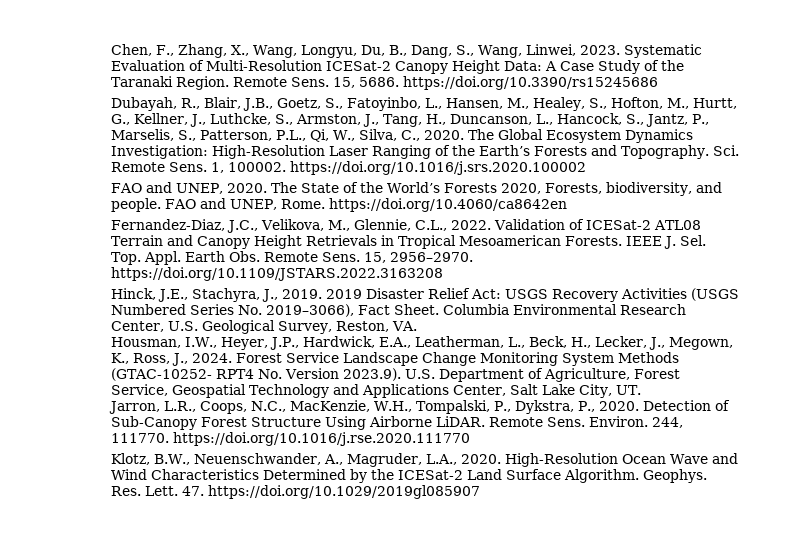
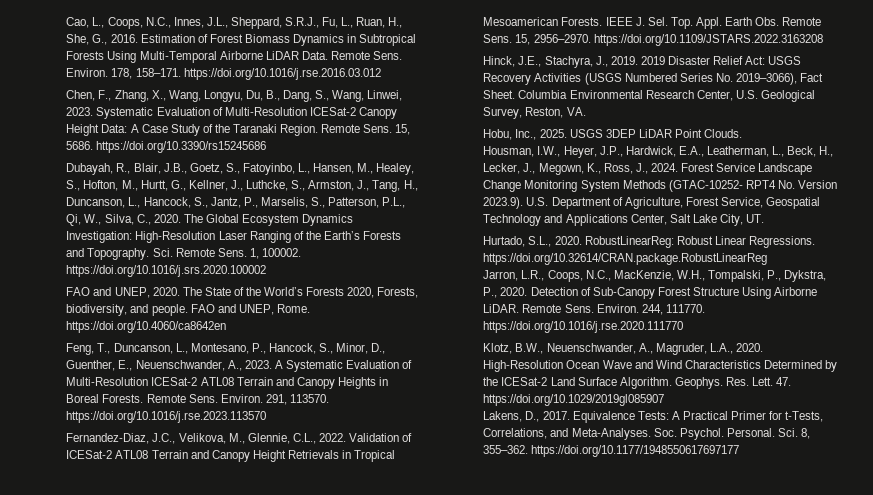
(111, 50) none -> [66,17,403,29] [66,34,417,46] [66,51,403,63] [66,68,381,80] Cao, L., Coops, N.C., Innes, J.L., Sheppard, S.R.J., Fu, L., Ruan, H., She, G., 2016. Estimation of Forest Biomass Dynamics in Subtropical Forests Using Multi-Temporal Airborne LiDAR Data. Remote Sens. Environ. 178, 158–171. https://doi.org/10.1016/j.rse.2016.03.012 //
(568, 205) none -> [66,343,386,355] [66,360,413,372] [66,377,389,389] [66,394,329,405] [66,411,267,423] // Feng, T., Duncanson, L., Montesano, P., Hancock, S., Minor, D., Guenther, E., Neuenschwander, A., 2023. A Systematic Evaluation of Multi-Resolution ICESat-2 ATL08 Terrain and Canopy Heights in Boreal Forests. Remote Sens. Environ. 291, 113570. https://doi.org/10.1016/j.rse.2023.113570
(418, 326) none -> [483,129,743,140] // Hobu, Inc., 2025. USGS 3DEP LiDAR Point Clouds.
(642, 390) none -> [483,236,815,248] [483,253,768,265] // Hurtado, S.L., 2020. RobustLinearReg: Robust Linear Regressions. https://doi.org/10.32614/CRAN.package.RobustLinearReg
(481, 492) none -> [483,411,824,423] [483,428,811,440] [483,445,740,457] // Lakens, D., 2017. Equivalence Tests: A Practical Primer for t-Tests, Correlations, and Meta-Analyses. Soc. Psychol. Personal. Sci. 8, 355–362. https://doi.org/10.1177/1948550617697177

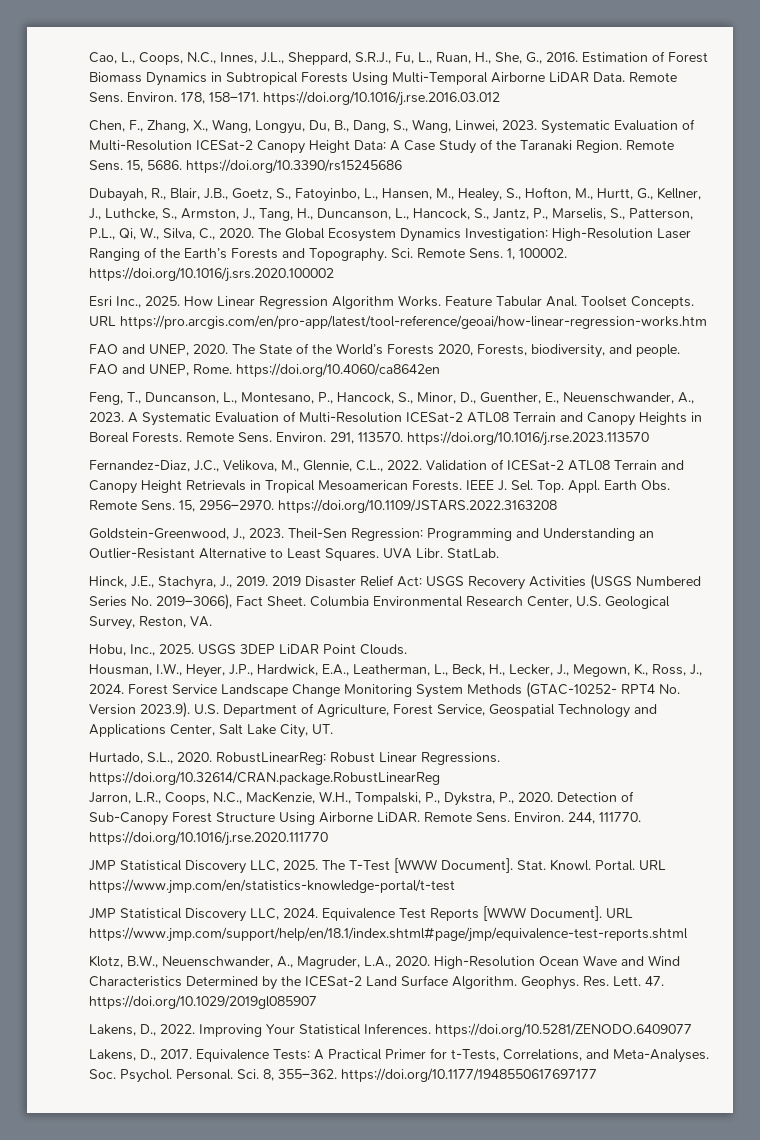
(267, 271) none -> [89,295,695,309] [89,315,708,329] // Esri Inc., 2025. How Linear Regression Algorithm Works. Feature Tabular Anal. Toolset Concepts. URL https://pro.arcgis.com/en/pro-app/latest/tool-reference/geoai/how-linear-regression-works.htm
(823, 40) none -> [89,528,655,541] [89,548,500,561] // Goldstein-Greenwood, J., 2023. Theil-Sen Regression: Programming and Understanding an Outlier-Resistant Alternative to Least Squares. UVA Libr. StatLab.
(684, 327) none -> [89,858,667,874] [89,879,456,894] [89,906,634,922] [89,927,689,942] // JMP Statistical Discovery LLC, 2025. The T-Test [WWW Document]. Stat. Knowl. Portal. URL https://www.jmp.com/en/statistics-knowledge-portal/t-test // JMP Statistical Discovery LLC, 2024. Equivalence Test Reports [WWW Document]. URL https://www.jmp.com/support/help/en/18.1/index.shtml#page/jmp/equivalence-test-reports.shtml
(665, 400) none -> [89,1023,693,1037] // Lakens, D., 2022. Improving Your Statistical Inferences. https://doi.org/10.5281/ZENODO.6409077

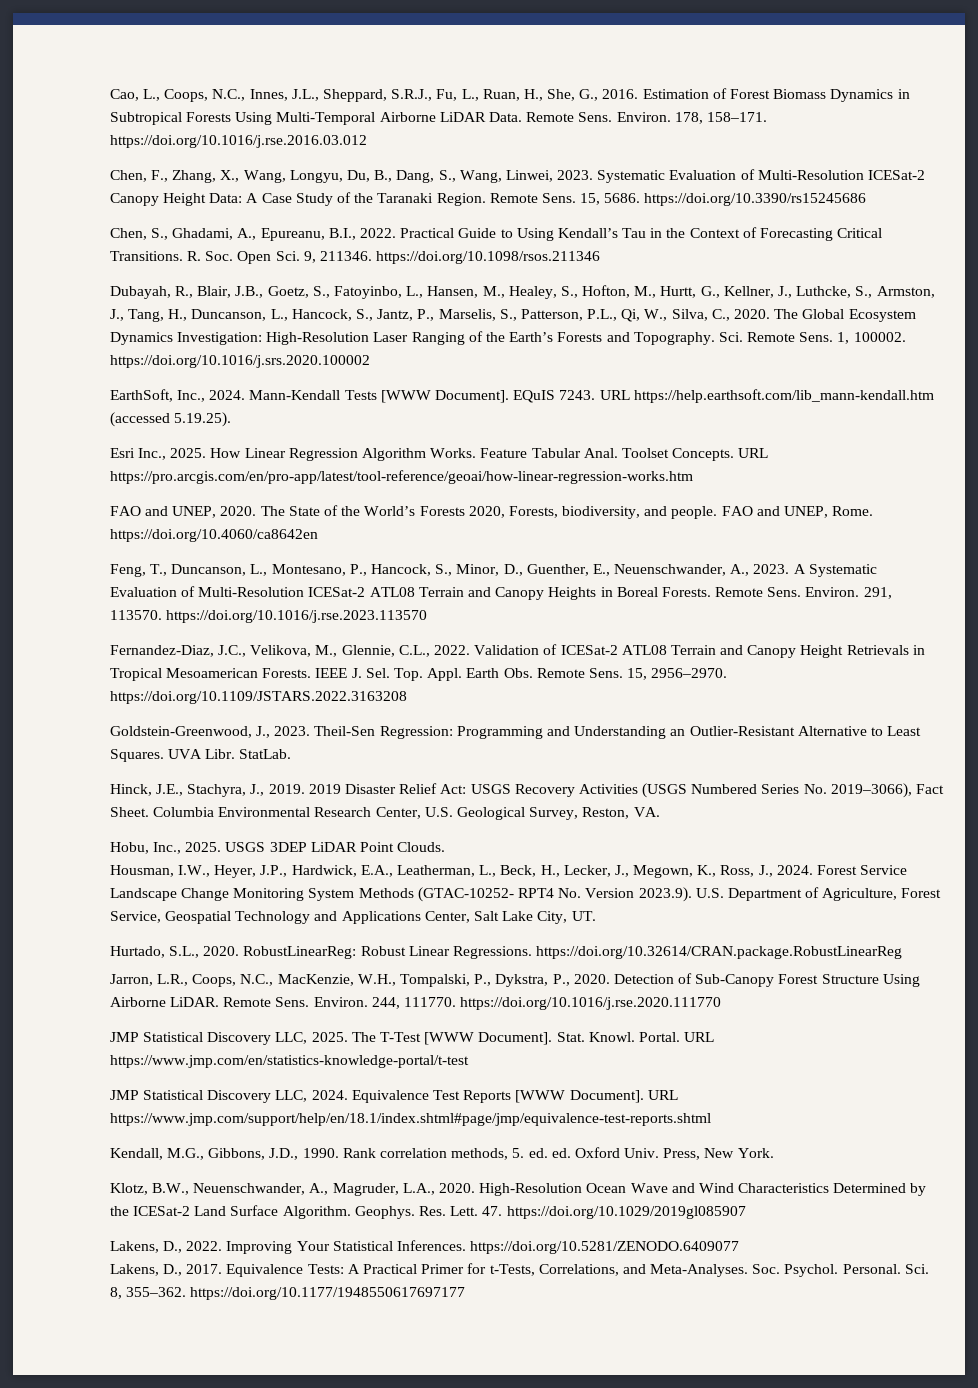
(403, 166) none -> [109,227,883,241] [109,251,601,264] // Chen, S., Ghadami, A., Epureanu, B.I., 2022. Practical Guide to Using Kendall’s Tau in the Context of Forecasting Critical Transitions. R. Soc. Open Sci. 9, 211346. https://doi.org/10.1098/rsos.211346
(335, 274) none -> [109,389,934,403] [109,412,232,427] // EarthSoft, Inc., 2024. Mann-Kendall Tests [WWW Document]. EQuIS 7243. URL https://help.earthsoft.com/lib_mann-kendall.htm (accessed 5.19.25).
(689, 934) none -> [109,1147,774,1160] // Kendall, M.G., Gibbons, J.D., 1990. Rank correlation methods, 5. ed. ed. Oxford Univ. Press, New York.

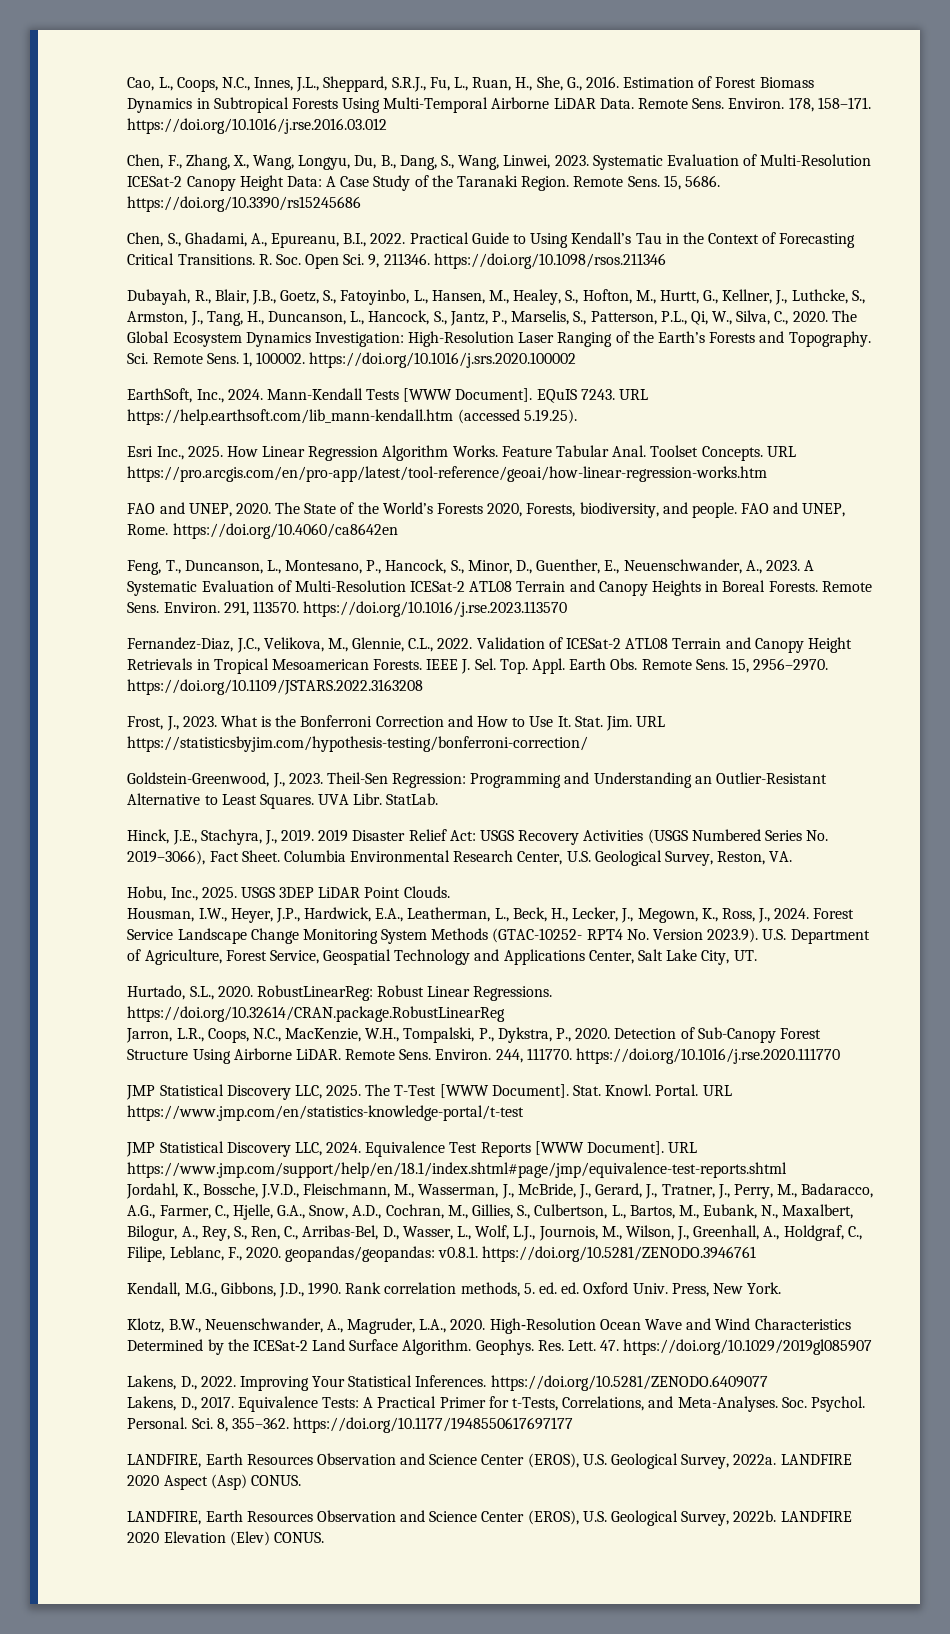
(407, 697) none -> [127,715,666,731] [127,736,589,752] // Frost, J., 2023. What is the Bonferroni Correction and How to Use It. Stat. Jim. URL https://statisticsbyjim.com/hypothesis-testing/bonferroni-correction/
(711, 1119) none -> [126,1183,874,1199] [127,1204,854,1220] [127,1225,862,1241] [127,1246,757,1262] // Jordahl, K., Bossche, J.V.D., Fleischmann, M., Wasserman, J., McBride, J., Gerard, J., Tratner, J., Perry, M., Badaracco, A.G., Farmer, C., Hjelle, G.A., Snow, A.D., Cochran, M., Gillies, S., Culbertson, L., Bartos, M., Eubank, N., Maxalbert, Bilogur, A., Rey, S., Ren, C., Arribas-Bel, D., Wasser, L., Wolf, L.J., Journois, M., Wilson, J., Greenhall, A., Holdgraf, C., Filipe, Leblanc, F., 2020. geopandas/geopandas: v0.8.1. https://doi.org/10.5281/ZENODO.3946761
(466, 1293) none -> [127,1453,852,1469] [127,1474,301,1490] [127,1510,852,1526] [127,1531,324,1546] // LANDFIRE, Earth Resources Observation and Science Center (EROS), U.S. Geological Survey, 2022a. LANDFIRE 2020 Aspect (Asp) CONUS. // LANDFIRE, Earth Resources Observation and Science Center (EROS), U.S. Geological Survey, 2022b. LANDFIRE 2020 Elevation (Elev) CONUS.

